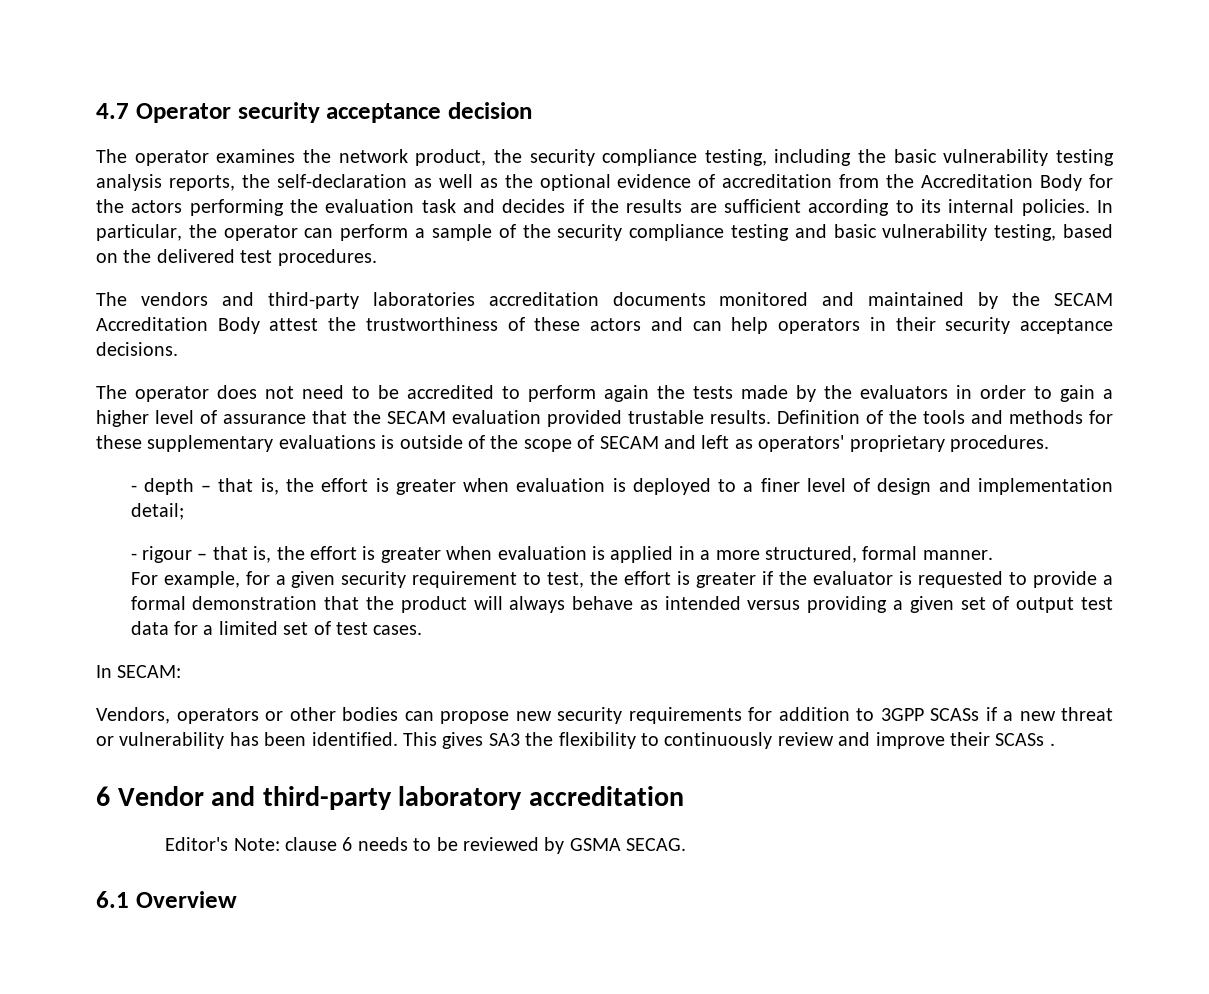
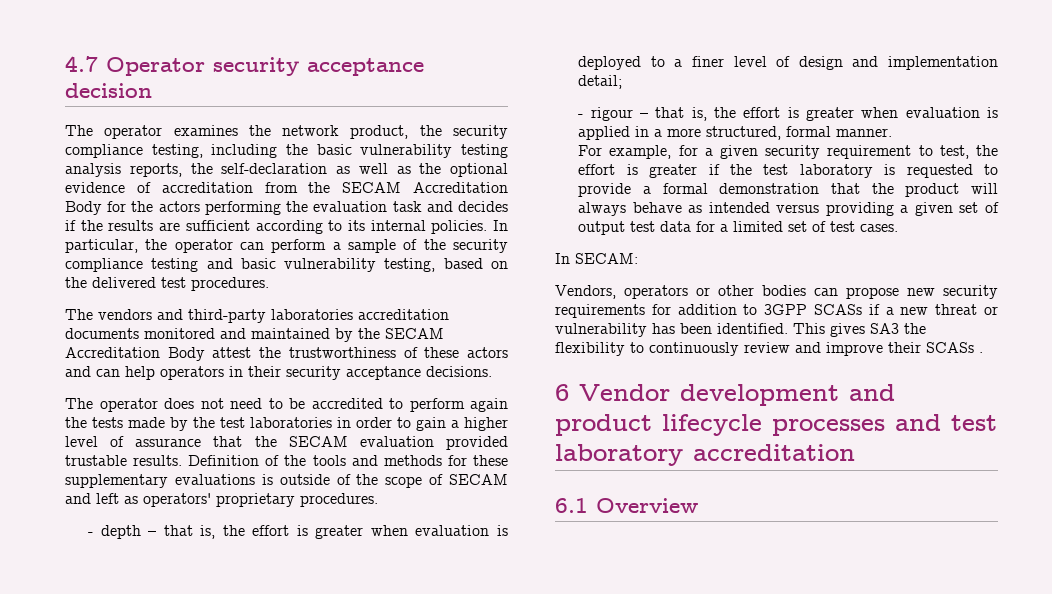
(915, 181) none -> [342,182,402,193] SECAM
[860,385,948,399] evaluators -> [220,417,332,428] test laboratories
[813,571,894,585] evaluator -> [763,164,873,178] test laboratory
[211,786,684,810] [165,837,687,854] and third-party laboratory accreditation // Editor's Note: clause 6 needs to be reviewed by GSMA SECAG. -> [680,384,895,406] [555,414,997,436] [555,444,855,466] development and product lifecycle processes and test laboratory accreditation

